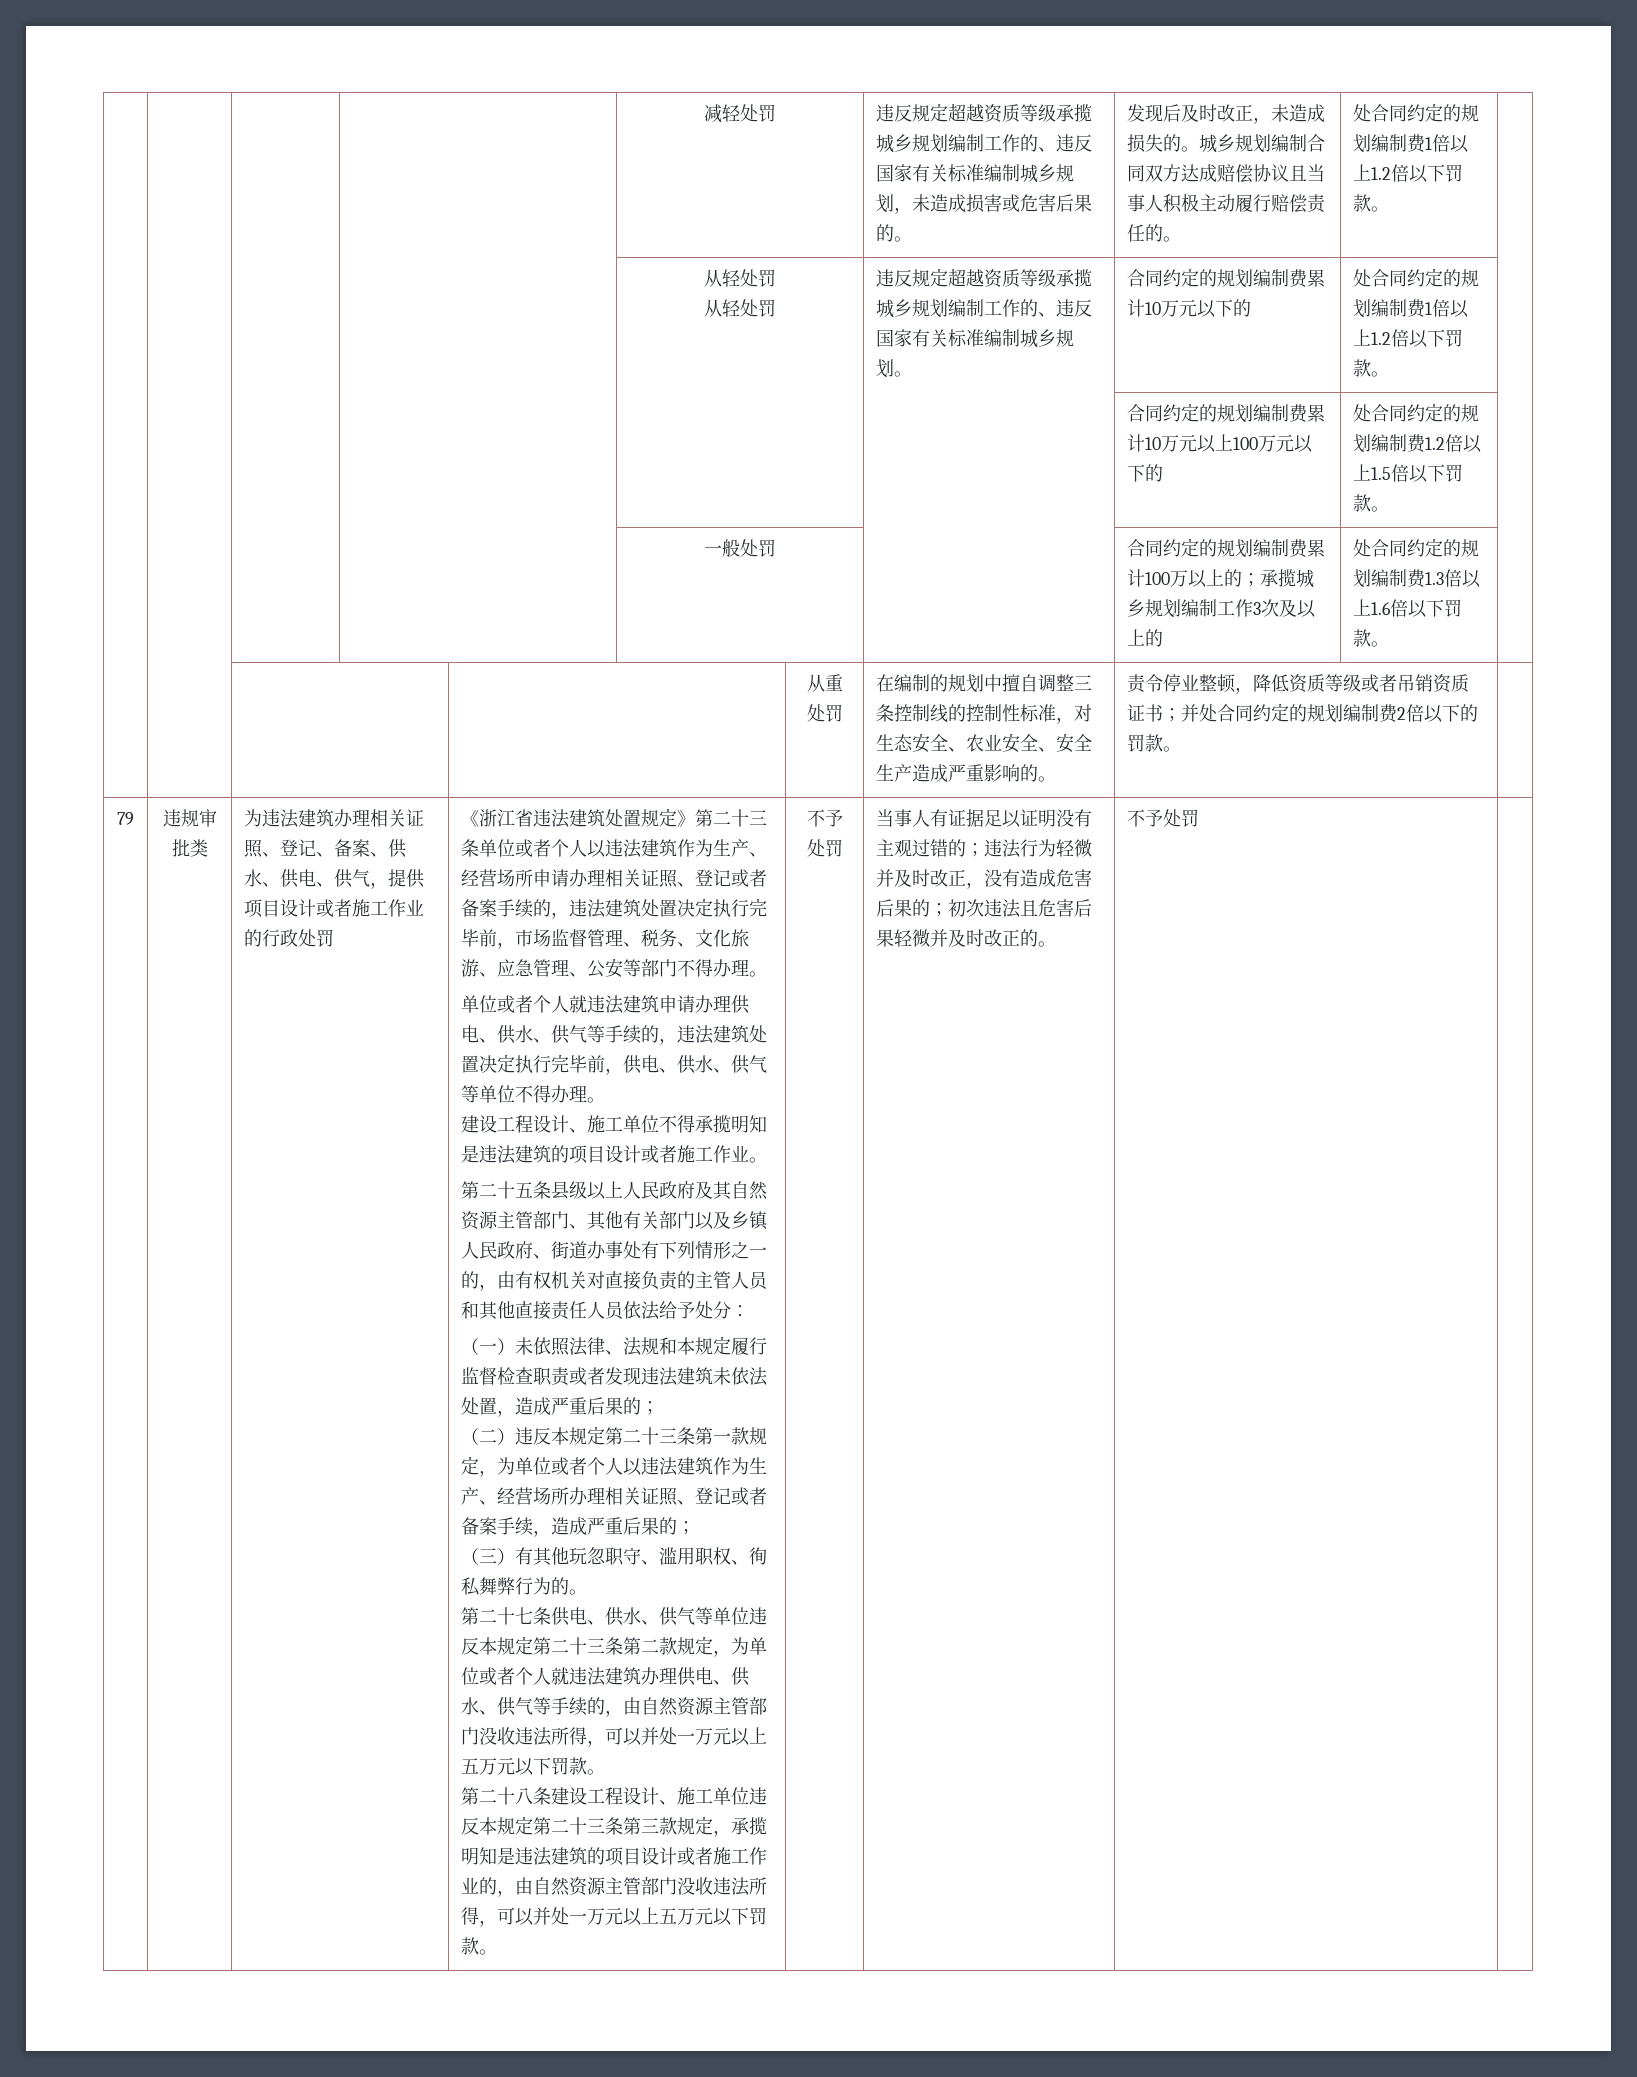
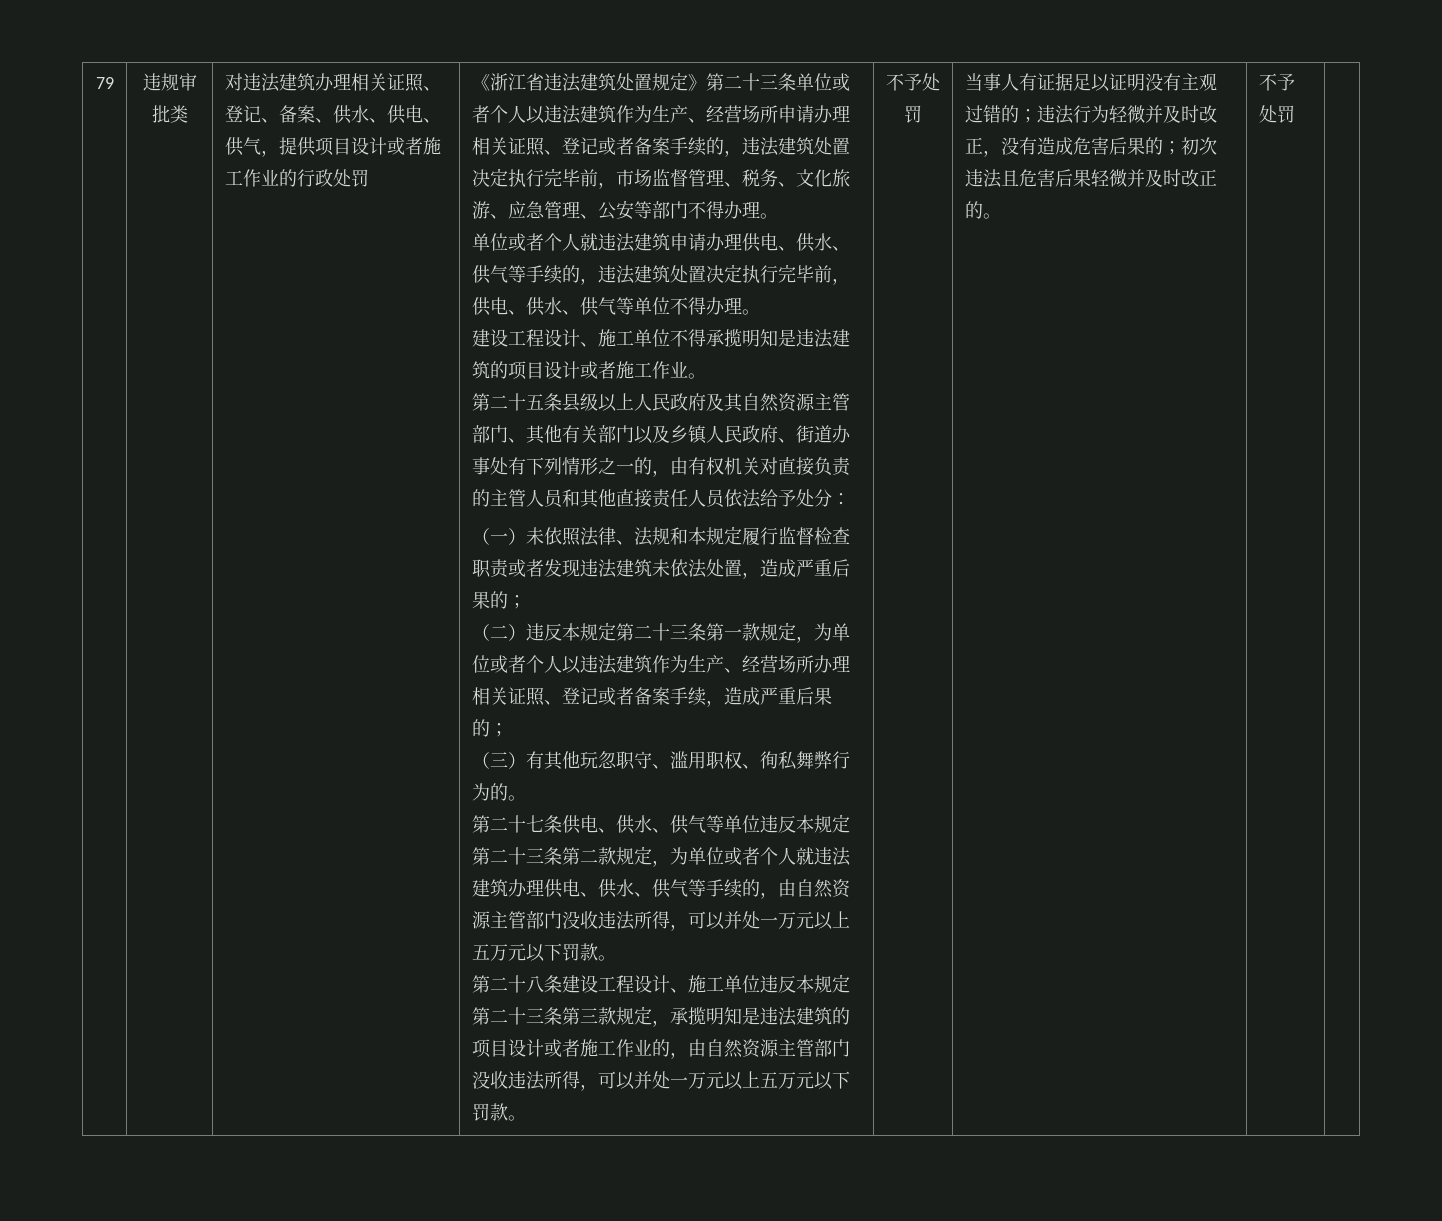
[704,104,776,123] [876,103,1093,123] [876,134,1093,153] [876,164,1075,183] [876,194,1093,214] [876,224,913,242] [1127,104,1326,124] [1127,134,1326,153] [1127,164,1326,183] [1127,193,1327,213] [1127,224,1182,242] [1353,103,1480,122] [1353,134,1470,153] [1353,164,1464,183] [1353,194,1390,212] [704,269,776,287] [704,299,776,317] [876,268,1093,288] [876,299,1093,318] [876,329,1075,348] [876,359,913,378] [1127,268,1326,288] [1127,299,1252,318] [1353,268,1480,287] [1353,299,1470,318] [1353,329,1464,348] [1353,359,1390,377] [1127,403,1326,423] [1127,434,1314,453] [1127,464,1164,482] [1353,403,1480,422] [1353,434,1483,453] [1353,464,1464,483] [1353,494,1390,512] [704,539,776,557] [1127,538,1326,558] [1127,569,1315,588] [1127,599,1317,618] [1127,629,1164,647] [1353,538,1480,557] [1353,569,1482,588] [1353,599,1463,618] [1353,629,1390,647] [806,674,843,692] [806,704,843,722] [876,674,1093,693] [876,704,1093,724] [876,733,1093,753] [876,764,1057,782] [1127,674,1470,694] [1127,703,1479,723] [1127,734,1182,752] | | | | 减轻处罚 | 违反规定超越资质等级承揽城乡规划编制工作的、违反国家有关标准编制城乡规划，未造成损害或危害后果的。 | 发现后及时改正，未造成损失的。城乡规划编制合同双方达成赔偿协议且当事人积极主动履行赔偿责任的。 | 处合同约定的规划编制费1倍以上1.2倍以下罚款。 | // | | | | 从轻处罚 // 从轻处罚 | 违反规定超越资质等级承揽城乡规划编制工作的、违反国家有关标准编制城乡规划。 | 合同约定的规划编制费累计10万元以下的 | 处合同约定的规划编制费1倍以上1.2倍以下罚款。 | // | | | | | | 合同约定的规划编制费累计10万元以上100万元以下的 | 处合同约定的规划编制费1.2倍以上1.5倍以下罚款。 | // | | | | 一般处罚 | | 合同约定的规划编制费累计100万以上的；承揽城乡规划编制工作3次及以上的 | 处合同约定的规划编制费1.3倍以上1.6倍以下罚款。 | // | | | | 从重处罚 | 在编制的规划中擅自调整三条控制线的控制性标准，对生态安全、农业安全、安全生产造成严重影响的。 | 责令停业整顿，降低资质等级或者吊销资质证书；并处合同约定的规划编制费2倍以下的罚款。 | // -> (95, 83) none
[244,809,263,827] 为 -> [224,73,243,91] 对

